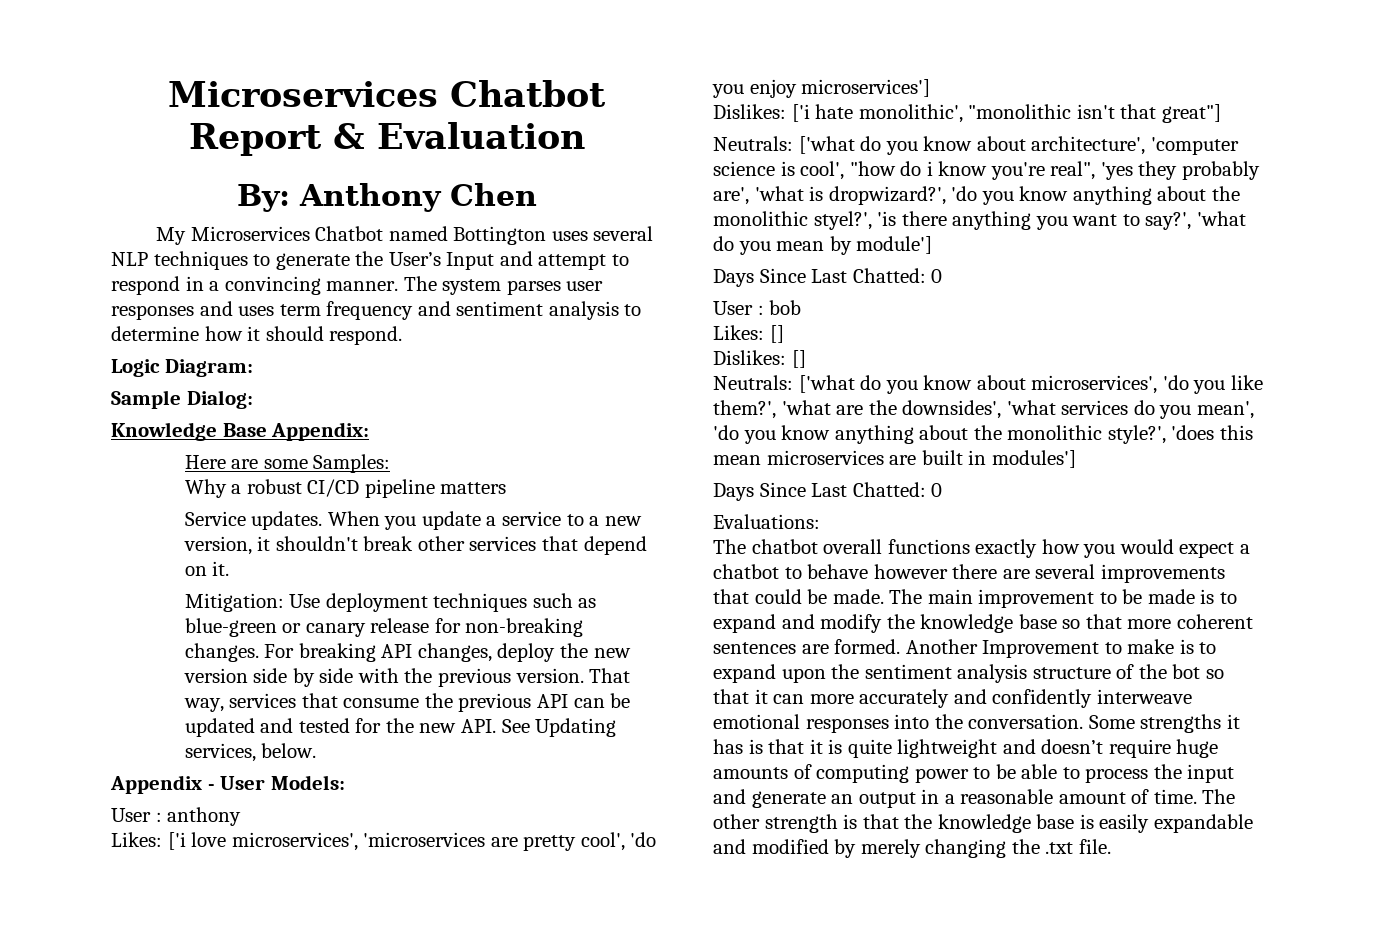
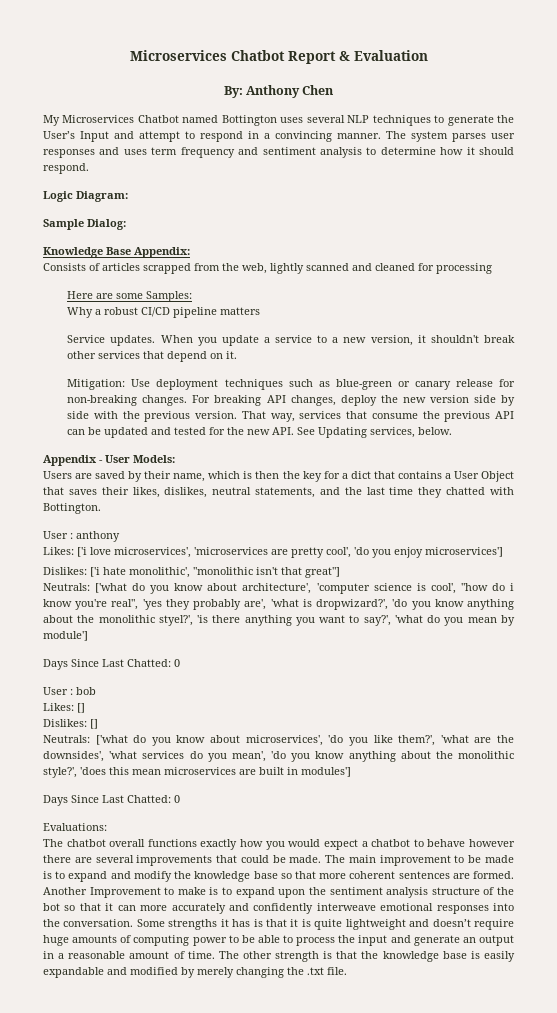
(370, 431) none -> [43,263,492,274] // Consists of articles scrapped from the web, lightly scanned and cleaned for processing
(345, 782) none -> [43,471,514,482] [43,487,515,498] [43,503,101,514] // Users are saved by their name, which is then the key for a dict that contains a User Object that saves their likes, dislikes, neutral statements, and the last time they chatted with Bottington.

